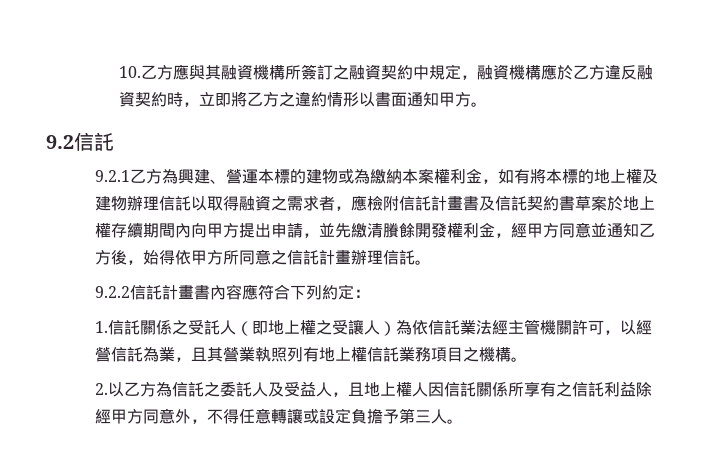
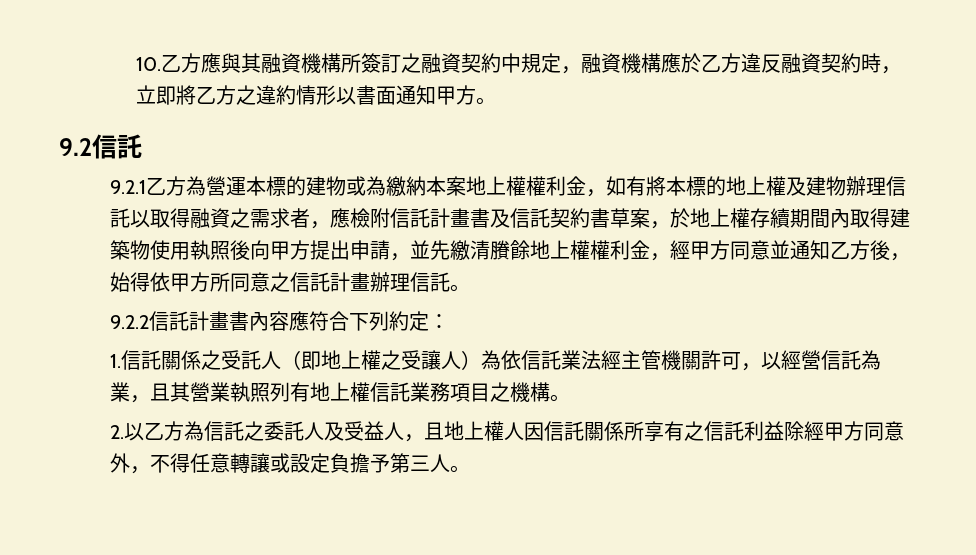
[177,169,226,184] 興建、 -> (207, 186) none
(434, 176) none -> [466,176,527,196] 地上權
(607, 203) none -> [650,221,671,229] ，
(191, 230) none -> [850,208,911,228] [110,240,251,260] 取得建築物使用執照後
[414,223,447,238] 開發 -> [530,240,591,260] 地上權

